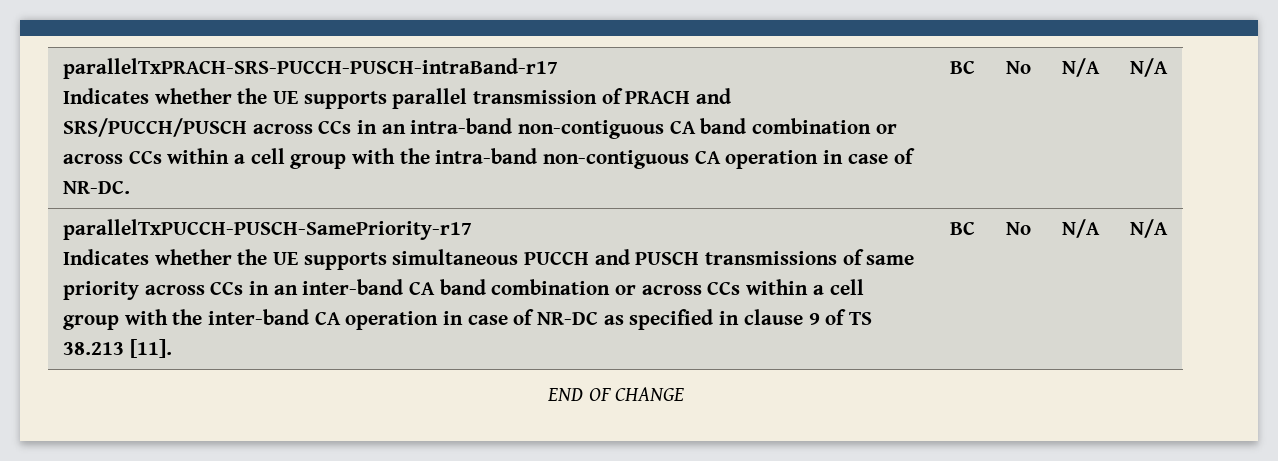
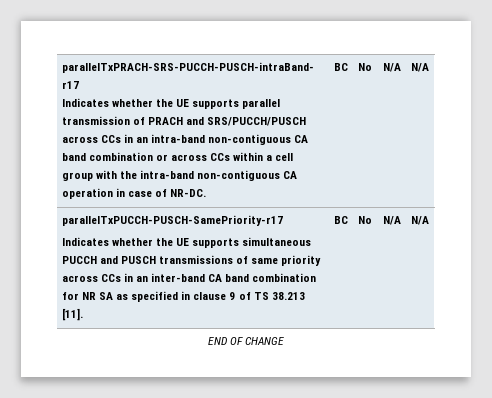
[615,279,864,295] [63,309,599,330] or across CCs within a cell group with the inter-band CA operation in case of NR-DC -> [61,292,113,300] for NR SA

